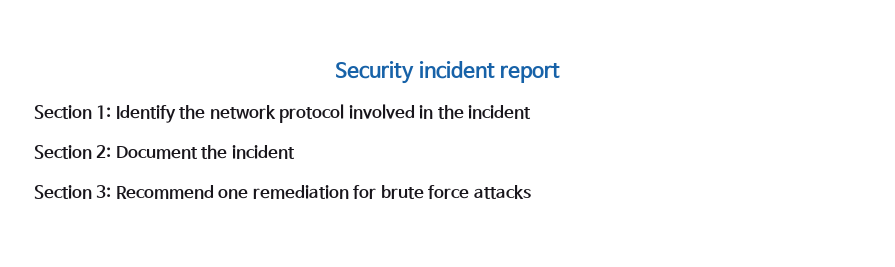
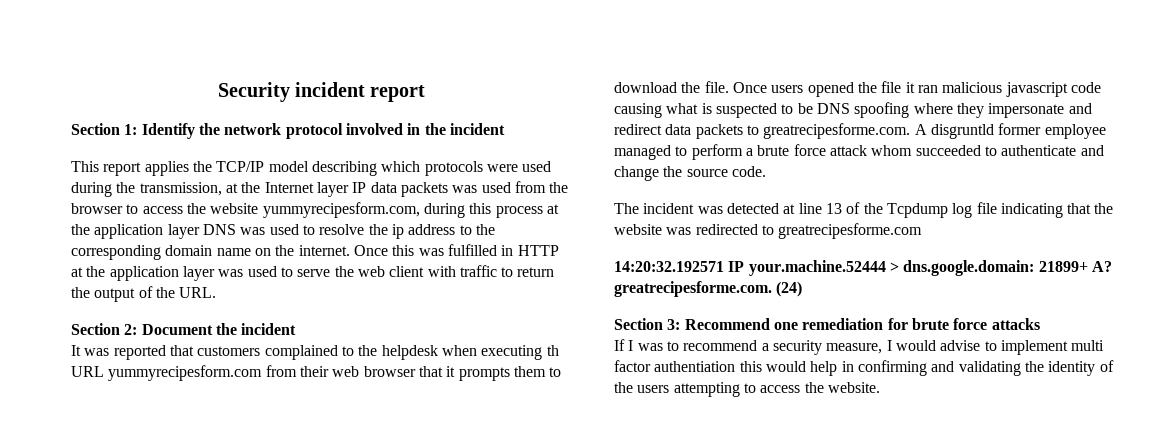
(532, 112) none -> [71,161,552,176] [71,181,569,197] [71,202,559,218] [71,224,495,239] [71,244,559,260] [71,265,555,281] [71,286,217,302] // This report applies the TCP/IP model describing which protocols were used during the transmission, at the Internet layer IP data packets was used from the browser to access the website yummyrecipesform.com, during this process at the application layer DNS was used to resolve the ip address to the corresponding domain name on the internet. Once this was fulfilled in HTTP at the application layer was used to serve the web client with traffic to return the output of the URL.
(295, 152) none -> [71,345,559,360] [71,365,562,381] [614,81,1101,97] [614,102,1092,118] [614,123,1106,139] [614,144,1104,160] [614,166,766,181] [614,202,1114,218] [614,223,923,239] [614,260,1112,276] [614,281,803,297] // It was reported that customers complained to the helpdesk when executing th URL yummyrecipesform.com from their web browser that it prompts them to download the file. Once users opened the file it ran malicious javascript code causing what is suspected to be DNS spoofing where they impersonate and redirect data packets to greatrecipesforme.com. A disgruntld former employee managed to perform a brute force attack whom succeeded to authenticate and change the source code. // The incident was detected at line 13 of the Tcpdump log file indicating that the website was redirected to greatrecipesforme.com // 14:20:32.192571 IP your.machine.52444 > dns.google.domain: 21899+ A? greatrecipesforme.com. (24)
(531, 192) none -> [614,339,1105,355] [614,360,1114,376] [614,382,880,397] // If I was to recommend a security measure, I would advise to implement multi factor authentiation this would help in confirming and validating the identity of the users attempting to access the website.

